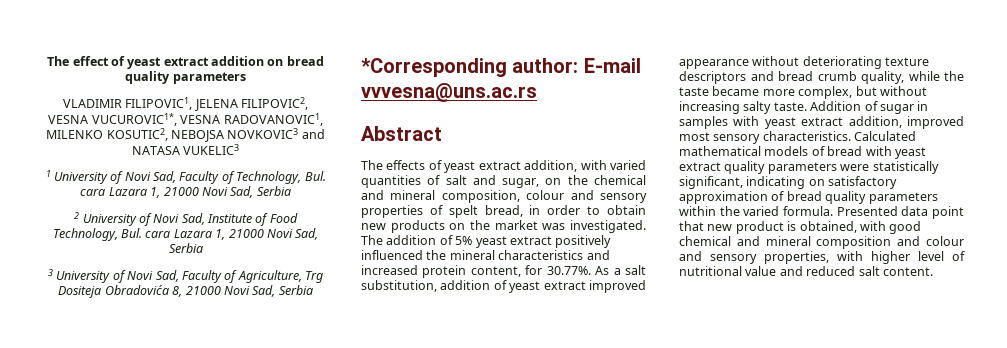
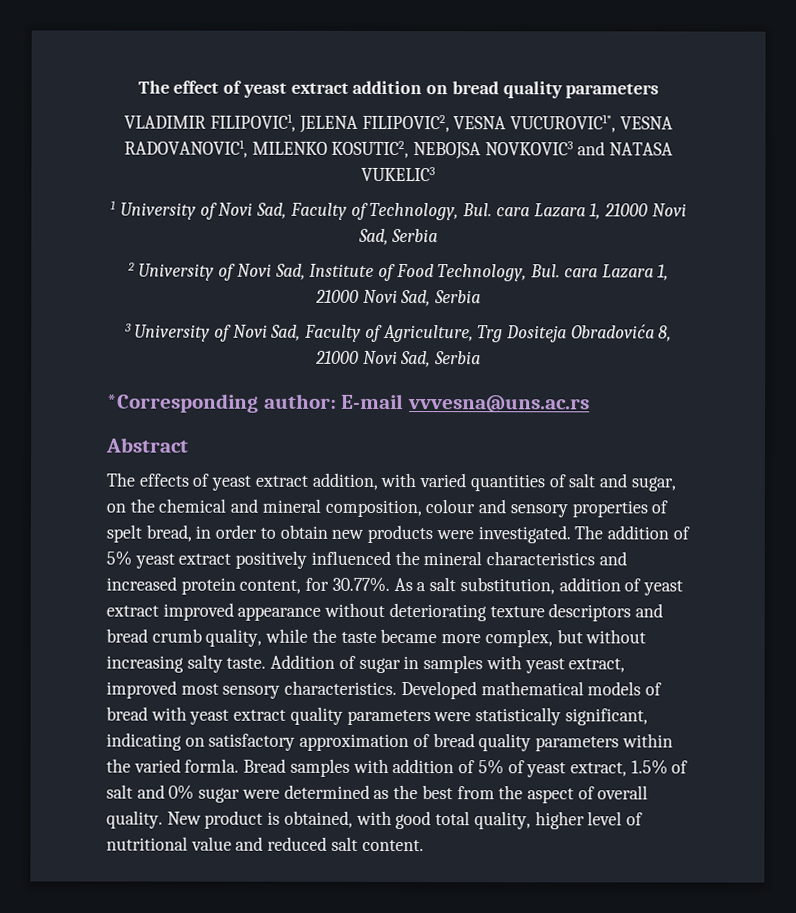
[449,220,566,230] on the market was -> [435,530,474,540] were
[801,116,902,128] extract addition, -> [568,658,626,673] extract,
[854,131,917,141] Calculated -> [400,681,477,700] Developed
[783,206,964,219] [679,221,733,231] formula. Presented data point that new -> [184,758,689,778] [106,784,649,804] [106,810,202,829] formla. Bread samples with addition of 5% of yeast extract, 1.5% of salt and 0% sugar were determined as the best from the aspect of overall quality. New
[679,236,964,249] [679,251,863,264] chemical and mineral composition and colour and sensory properties, with -> [435,811,531,830] total quality,

